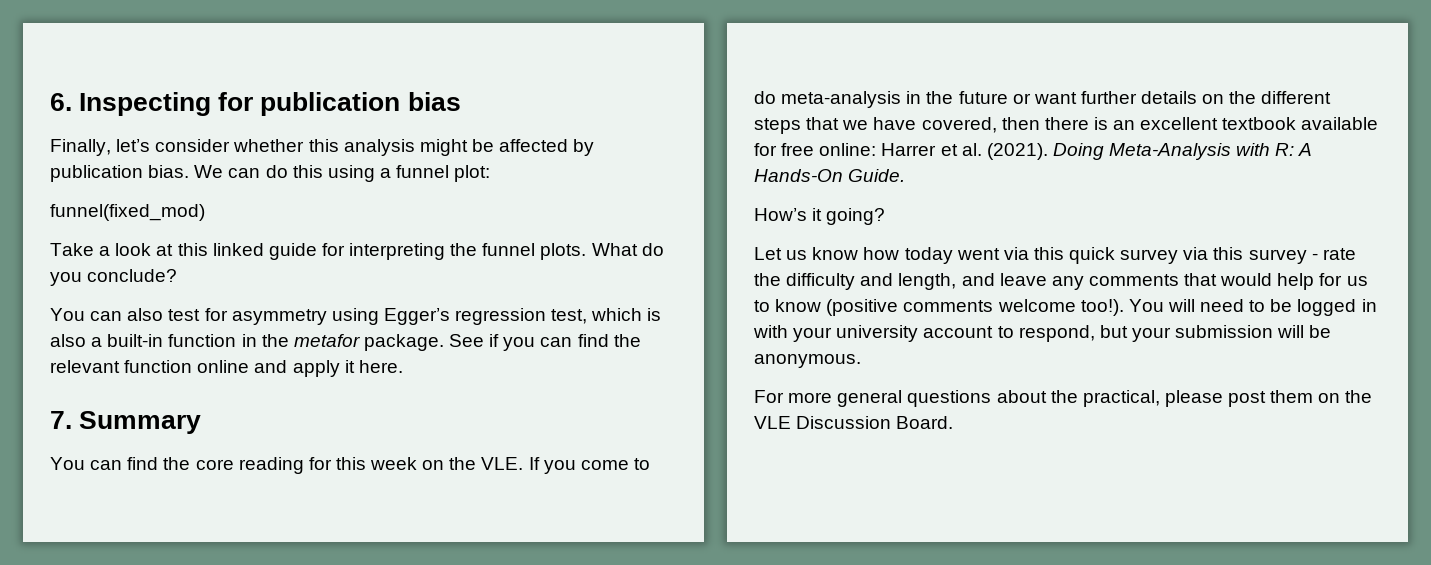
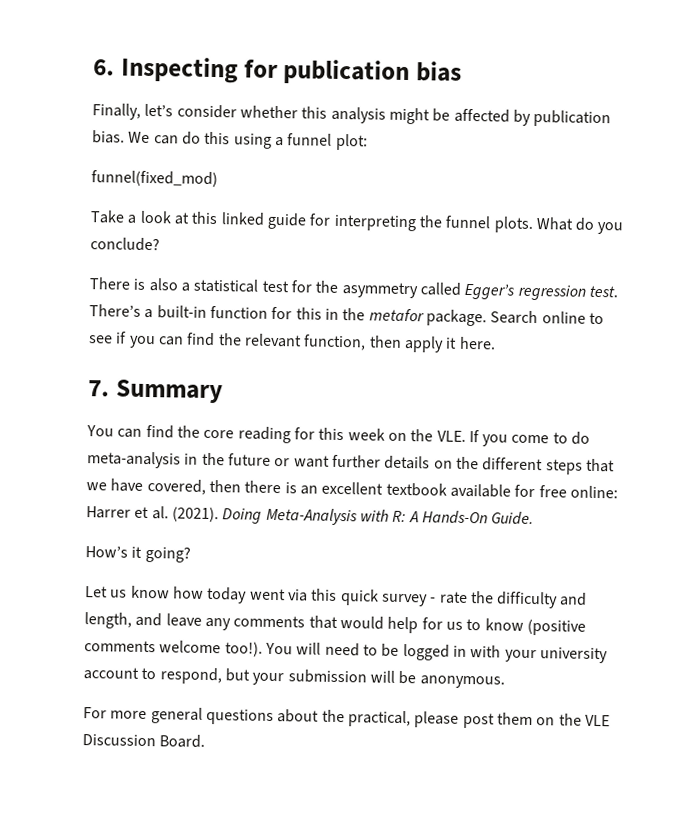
[50,308,662,325] [50,334,485,351] You can also test for asymmetry using Egger’s regression test, which is also a built-in function in the metafor package. See -> [89,277,618,301] [89,304,604,327] [89,335,113,344] There is also a statistical test for the asymmetry called Egger’s regression test. There’s a built-in function for this in the metafor package. Search online to see
[124,360,288,373] function online and -> [303,334,402,351] function, then
[1183,247,1307,264] via this survey -> (428, 600) none

